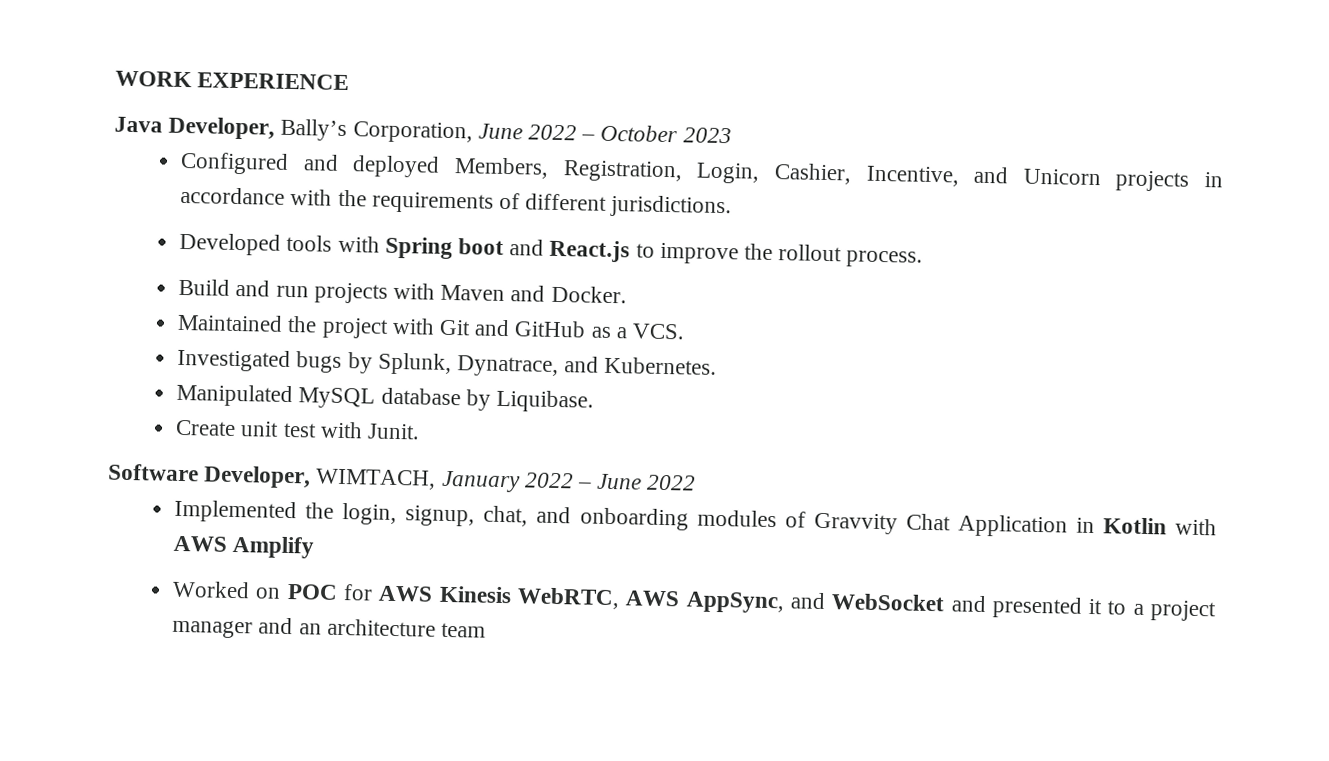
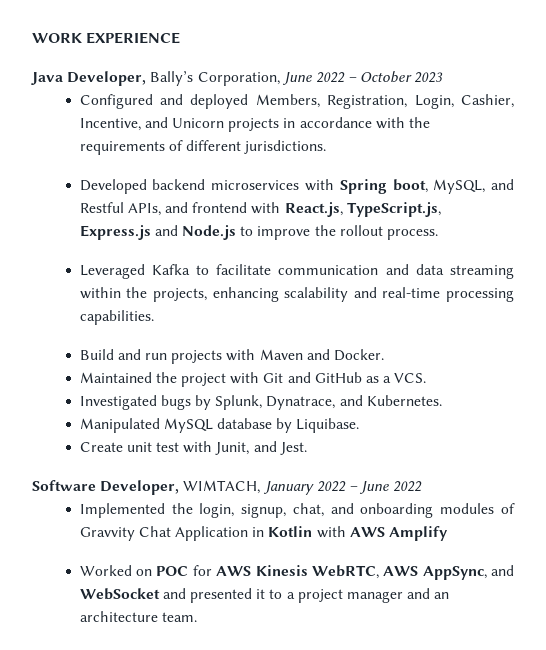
[286,234,631,263] tools with Spring boot and React.js -> [152,179,514,194] [79,202,441,217] [79,225,237,240] backend microservices with Spring boot, MySQL, and Restful APIs, and frontend with React.js, TypeScript.js, Express.js and Node.js
(924, 259) none -> [79,264,514,279] [79,287,514,302] [79,310,154,325] // Leveraged Kafka to facilitate communication and data streaming within the projects, enhancing scalability and real-time processing capabilities.
[367,423,421,440] Junit. -> [215,441,307,455] Junit, and Jest.
[441,622,487,638] team -> [161,612,197,622] team.

